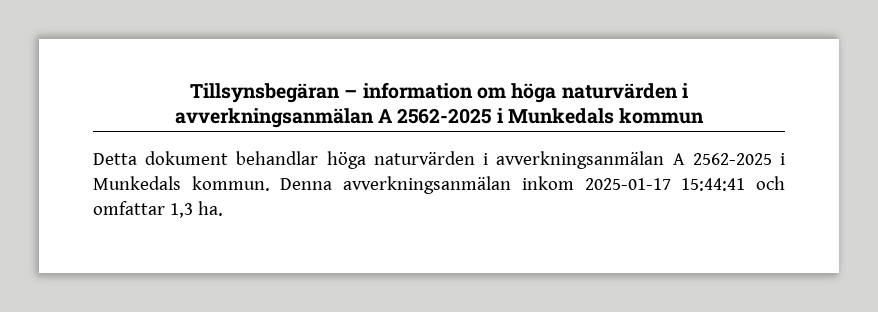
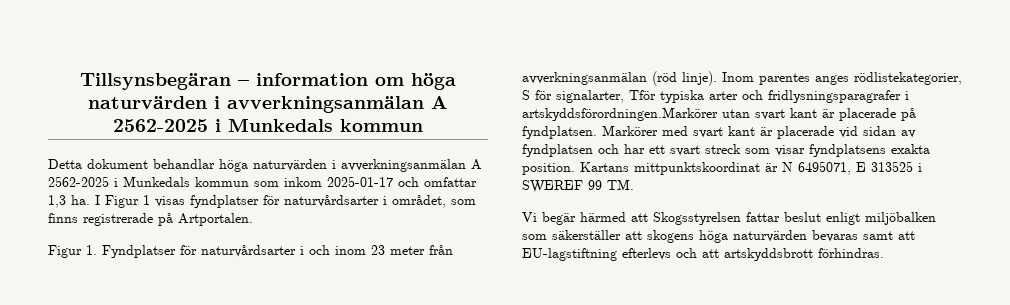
[191,176,512,194] kommun. Denna avverkningsanmälan -> [195,177,279,187] kommun som
[681,178,746,191] 15:44:41 -> (393, 181) none
(223, 208) none -> [95,195,476,208] [48,213,253,226] [48,245,453,258] [522,71,962,86] [522,90,909,103] [522,107,916,121] [522,125,916,139] [522,144,930,157] [522,161,922,175] [522,179,634,193] [522,212,936,225] [522,230,915,243] [522,248,884,261] I Figur 1 visas fyndplatser för naturvårdsarter i området, som finns registrerade på Artportalen. // Figur 1. Fyndplatser för naturvårdsarter i och inom 23 meter från avverkningsanmälan (röd linje). Inom parentes anges rödlistekategorier, S för signalarter, Tför typiska arter och fridlysningsparagrafer i artskyddsförordningen.Markörer utan svart kant är placerade på fyndplatsen. Markörer med svart kant är placerade vid sidan av fyndplatsen och har ett svart streck som visar fyndplatsens exakta position. Kartans mittpunktskoordinat är N 6495071, E 313525 i SWEREF 99 TM. // Vi begär härmed att Skogsstyrelsen fattar beslut enligt miljöbalken som säkerställer att skogens höga naturvärden bevaras samt att EU-lagstiftning efterlevs och att artskyddsbrott förhindras.

